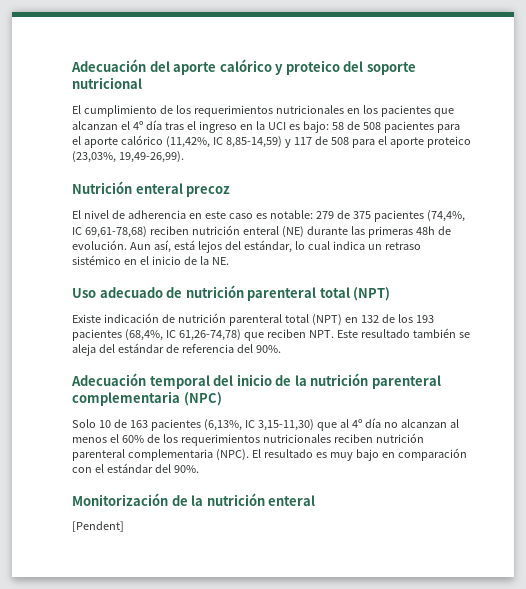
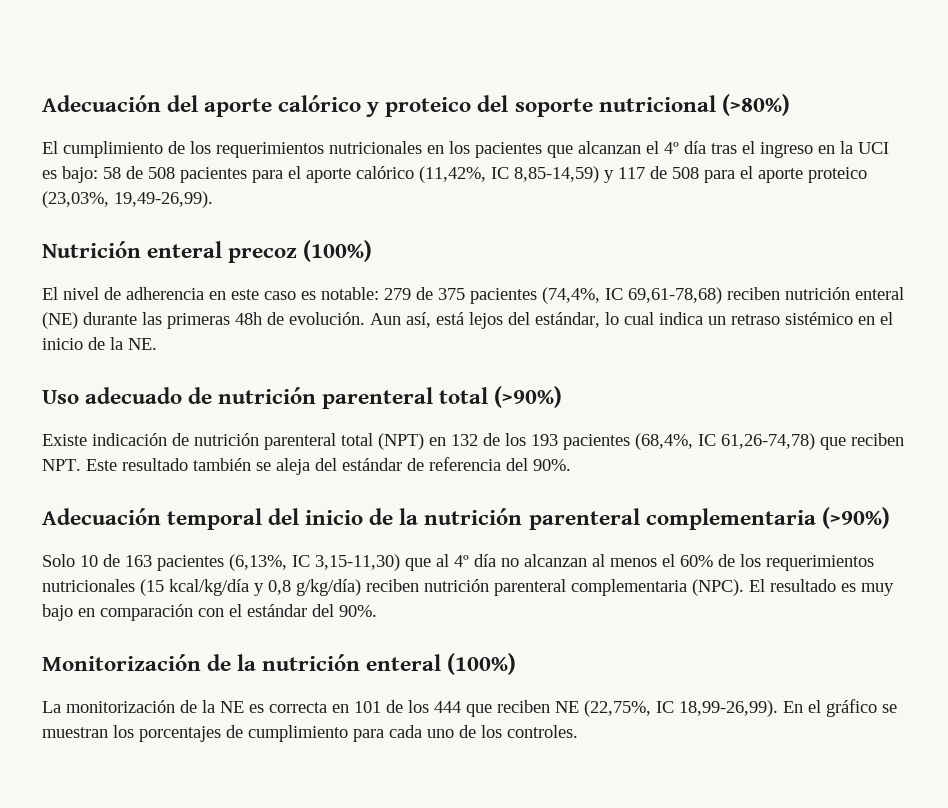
(142, 83) none -> [721,94,790,116] (>80%)
(231, 191) none -> [303,240,373,262] (100%)
[353,287,391,301] (NPT) -> [494,386,563,408] (>90%)
[183,392,222,406] (NPC) -> [821,507,890,529] (>90%)
(331, 438) none -> [140,579,361,596] (15 kcal/kg/día y 0,8 g/kg/día)
[72,521,124,532] // [Pendent] -> [447,653,517,675] [42,699,897,717] [42,725,578,742] (100%) // La monitorización de la NE es correcta en 101 de los 444 que reciben NE (22,75%, IC 18,99-26,99). En el gráfico se muestran los porcentajes de cumplimiento para cada uno de los controles.

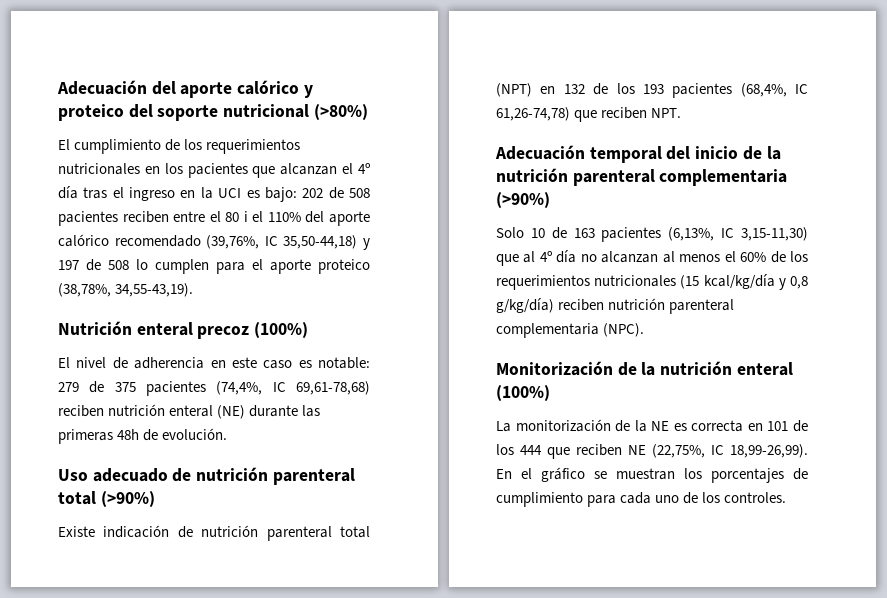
[103,167,121,179] 58 -> [302,188,324,198] 202
[252,166,699,183] para el aporte calórico (11,42%, IC 8,85-14,59) y 117 de 508 -> [122,211,370,226] [58,234,370,250] [58,259,209,274] reciben entre el 80 i el 110% del aporte calórico recomendado (39,76%, IC 35,50-44,18) y 197 de 508 lo cumplen
[42,191,213,208] (23,03%, 19,49-26,99). -> [58,283,194,297] (38,78%, 34,55-43,19).
[370,312,893,329] [42,337,157,350] Aun así, está lejos del estándar, lo cual indica un retraso sistémico en el inicio de la NE. -> (228, 434) none
[86,457,571,475] Este resultado también se aleja del estándar de referencia del 90%. -> (682, 113) none
[749,579,894,596] [42,604,377,621] El resultado es muy bajo en comparación con el estándar del 90%. -> (645, 330) none

